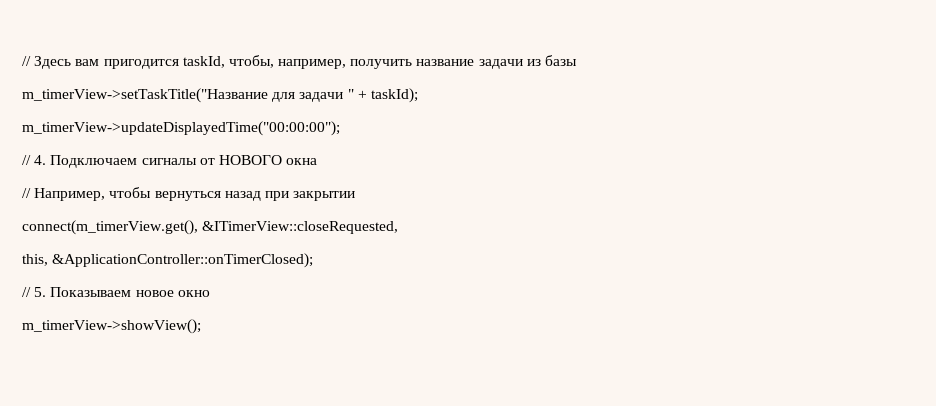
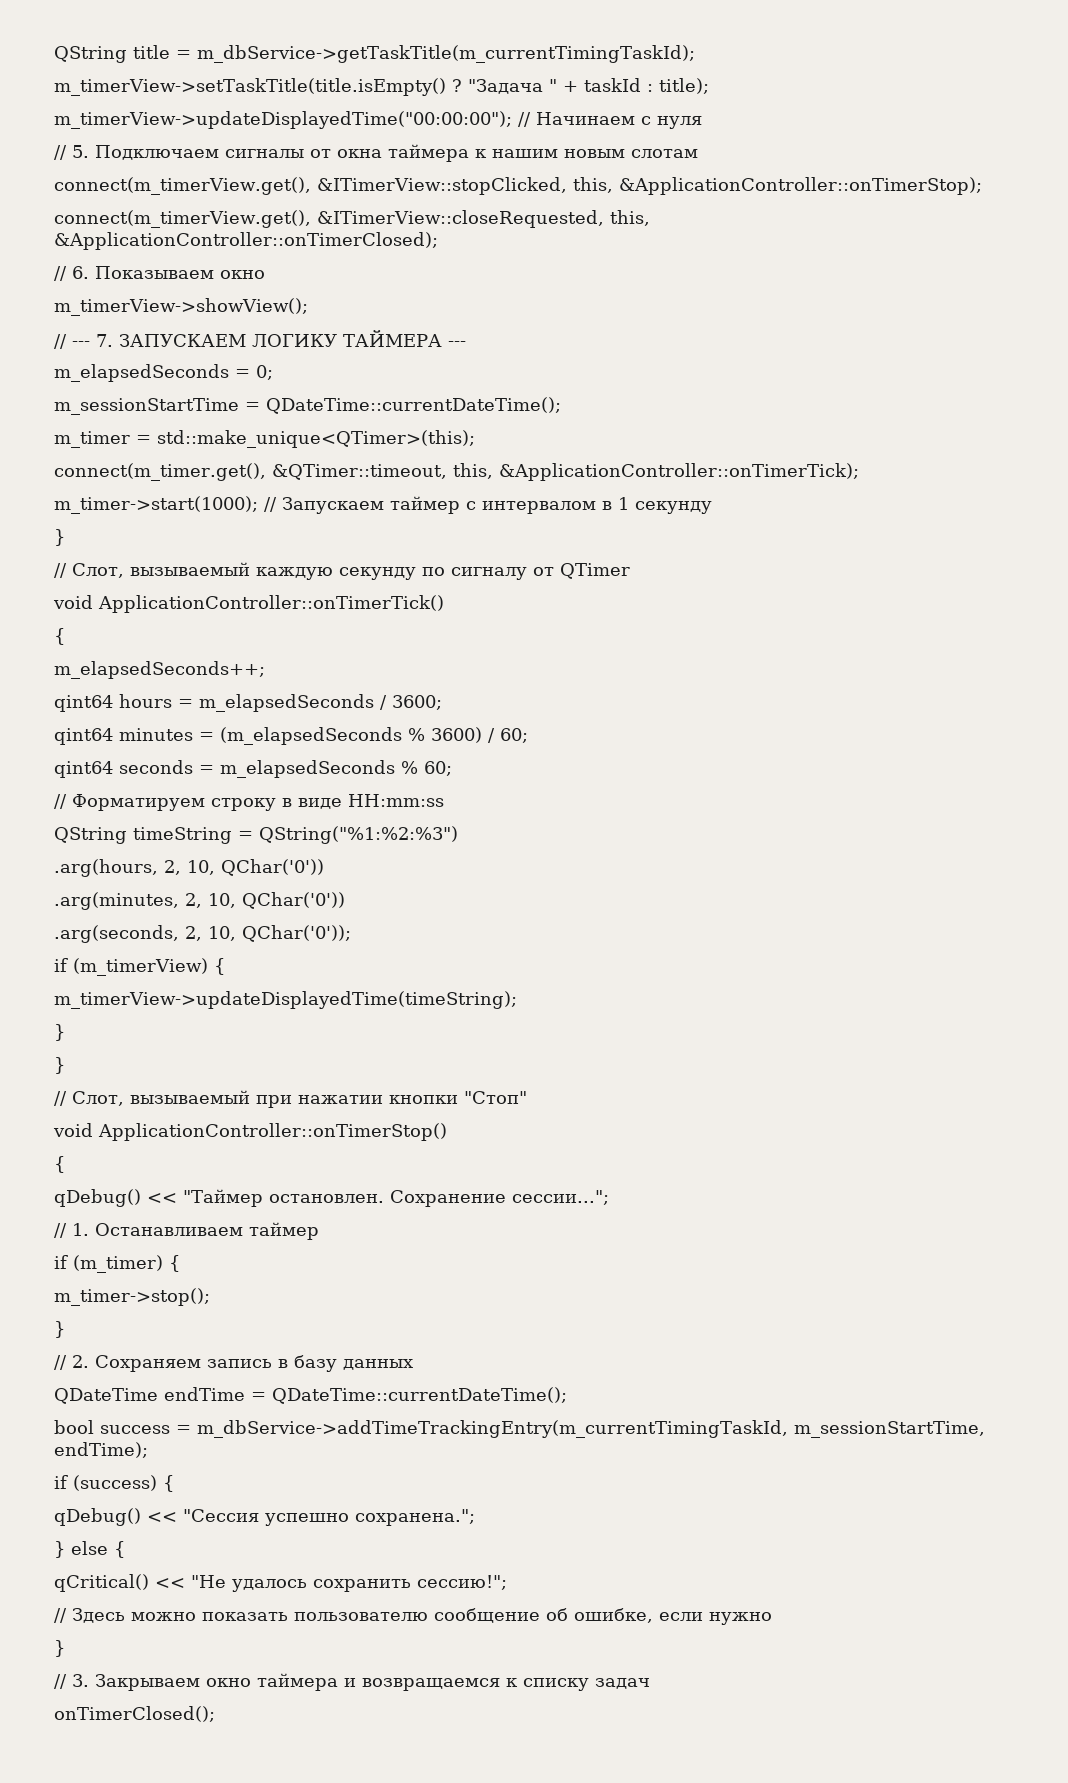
[22,55,578,69] [22,88,418,103] [22,121,340,136] [22,155,47,165] // Здесь вам пригодится taskId, чтобы, например, получить название задачи из базы // m_timerView->setTaskTitle("Название для задачи " + taskId); // m_timerView->updateDisplayedTime("00:00:00"); // // 4. -> [54,45,695,63] [54,78,709,96] [54,111,702,129] [54,145,89,160] QString title = m_dbService->getTaskTitle(m_currentTimingTaskId); // m_timerView->setTaskTitle(title.isEmpty() ? "Задача " + taskId : title); // m_timerView->updateDisplayedTime("00:00:00"); // Начинаем с нуля // // 5.
[218,155,282,165] НОВОГО -> (331, 153) none
[22,187,356,201] // // Например, чтобы вернуться назад при закрытии -> [388,144,698,162] [54,177,982,195] таймера к нашим новым слотам // connect(m_timerView.get(), &ITimerView::stopClicked, this, &ApplicationController::onTimerStop);
(399, 227) // -> (604, 219) none
[34,287,174,297] 5. Показываем новое -> [72,266,214,279] 6. Показываем
(201, 326) none -> [54,330,466,349] [54,364,273,382] [54,397,561,415] [54,430,475,448] [54,463,859,481] [54,496,712,514] [54,529,65,546] [54,562,630,580] [53,595,444,613] [54,628,65,645] [54,661,265,679] [54,694,442,712] [54,727,528,745] [54,760,452,778] [54,794,444,811] [54,826,458,844] [54,859,324,877] [54,892,345,910] [54,925,351,943] [54,958,225,976] [54,991,517,1009] [54,1024,65,1041] [54,1057,65,1074] [54,1090,527,1108] [53,1123,447,1141] [54,1156,65,1173] [54,1189,609,1207] [54,1222,319,1240] [54,1255,180,1273] [54,1288,210,1306] [54,1321,65,1338] [54,1355,413,1372] [54,1387,567,1404] [54,1420,985,1438] [54,1442,148,1458] [54,1475,174,1492] [54,1508,475,1526] [54,1541,125,1558] [54,1574,507,1592] [54,1608,772,1625] [54,1640,65,1657] [54,1673,650,1691] [54,1706,215,1722] // // --- 7. ЗАПУСКАЕМ ЛОГИКУ ТАЙМЕРА --- // m_elapsedSeconds = 0; // m_sessionStartTime = QDateTime::currentDateTime(); // m_timer = std::make_unique<QTimer>(this); // connect(m_timer.get(), &QTimer::timeout, this, &ApplicationController::onTimerTick); // m_timer->start(1000); // Запускаем таймер с интервалом в 1 секунду // } // // Слот, вызываемый каждую секунду по сигналу от QTimer // void ApplicationController::onTimerTick() // { // m_elapsedSeconds++; // qint64 hours = m_elapsedSeconds / 3600; // qint64 minutes = (m_elapsedSeconds % 3600) / 60; // qint64 seconds = m_elapsedSeconds % 60; // // Форматируем строку в виде HH:mm:ss // QString timeString = QString("%1:%2:%3") // .arg(hours, 2, 10, QChar('0')) // .arg(minutes, 2, 10, QChar('0')) // .arg(seconds, 2, 10, QChar('0')); // if (m_timerView) { // m_timerView->updateDisplayedTime(timeString); // } // } // // Слот, вызываемый при нажатии кнопки "Стоп" // void ApplicationController::onTimerStop() // { // qDebug() << "Таймер остановлен. Сохранение сессии..."; // // 1. Останавливаем таймер // if (m_timer) { // m_timer->stop(); // } // // 2. Сохраняем запись в базу данных // QDateTime endTime = QDateTime::currentDateTime(); // bool success = m_dbService->addTimeTrackingEntry(m_currentTimingTaskId, m_sessionStartTime, endTime); // if (success) { // qDebug() << "Сессия успешно сохранена."; // } else { // qCritical() << "Не удалось сохранить сессию!"; // // Здесь можно показать пользователю сообщение об ошибке, если нужно // } // // 3. Закрываем окно таймера и возвращаемся к списку задач // onTimerClosed();

